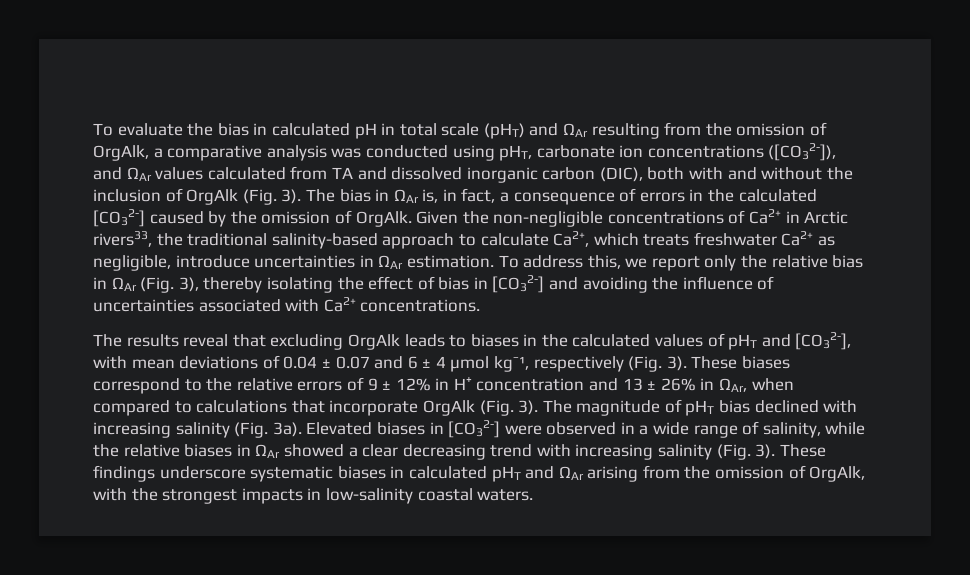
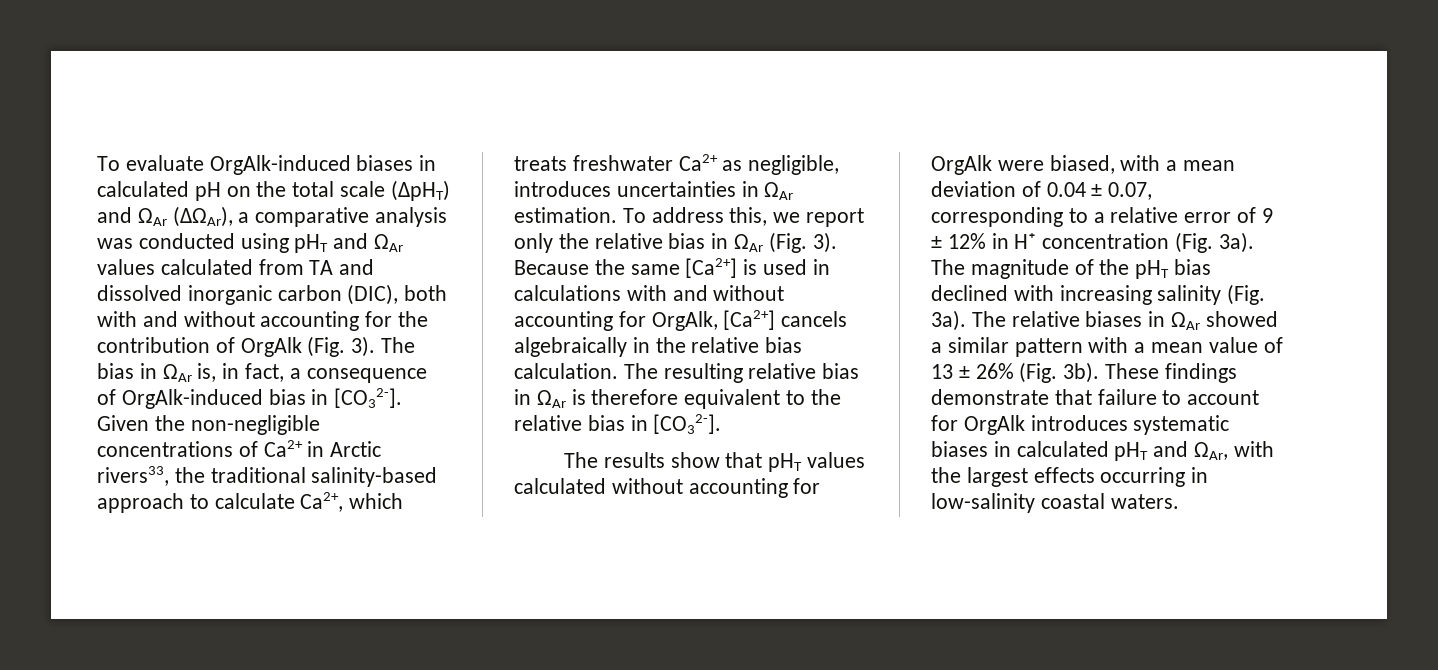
[187,123,249,136] the bias -> [209,155,414,175] OrgAlk-induced biases
[381,123,396,135] in -> [226,181,287,197] on the
[483,122,828,139] [93,145,149,161] (pHT) and ΩAr resulting from the omission of OrgAlk, -> [390,180,450,201] [97,206,233,227] (∆pHT) and ΩAr (∆ΩAr),
[499,143,837,161] pHT, carbonate ion concentrations ([CO32-]), -> [294,234,329,253] pHT
[826,167,853,180] [93,189,161,202] the inclusion -> [260,311,429,331] [97,337,210,353] accounting for the contribution
[639,189,817,202] [93,209,412,227] errors in the calculated [CO32-] caused by the omission of OrgAlk. -> [121,388,403,409] OrgAlk-induced bias in [CO32-].
[175,255,250,268] introduce -> [514,181,611,197] introduces
[178,275,775,293] [93,297,481,312] [93,332,852,350] [93,355,791,372] [93,378,343,394] 3), thereby isolating the effect of bias in [CO32-] and avoiding the influence of uncertainties associated with Ca2+ concentrations. // The results reveal that excluding OrgAlk leads to biases in the calculated values of pHT and [CO32-], with mean deviations of 0.04 ± 0.07 and 6 ± 4 μmol kg⁻¹, respectively (Fig. 3). These biases correspond to the relative errors -> [812,232,837,253] [514,258,830,278] [514,285,785,301] [514,310,848,331] [514,337,803,357] [514,363,860,383] [514,389,841,409] [514,414,722,434] [564,452,866,472] [514,478,821,498] [931,155,1236,175] [931,181,1153,200] [931,207,1232,227] 3). Because the same [Ca2+] is used in calculations with and without accounting for OrgAlk, [Ca2+] cancels algebraically in the relative bias calculation. The resulting relative bias in ΩAr is therefore equivalent to the relative bias in [CO32-]. // The results show that pHT values calculated without accounting for OrgAlk were biased, with a mean deviation of 0.04 ± 0.07, corresponding to a relative error
[589,378,794,392] [93,400,539,416] and 13 ± 26% in ΩAr, when compared to calculations that incorporate OrgAlk (Fig. 3). -> [1175,232,1254,253] (Fig. 3a).
(682, 406) none -> [1099,259,1130,275] the
[306,420,866,438] [93,444,119,457] Elevated biases in [CO32-] were observed in a wide range of salinity, while the -> [971,311,1006,327] The
[362,444,826,460] [93,465,246,482] clear decreasing trend with increasing salinity (Fig. 3). These findings underscore -> [947,337,1283,357] [931,362,1237,383] [931,389,1260,405] [931,415,1128,435] similar pattern with a mean value of 13 ± 26% (Fig. 3b). These findings demonstrate that failure to account for OrgAlk introduces
[558,465,866,482] [93,488,303,504] ΩAr arising from the omission of OrgAlk, with the strongest impacts -> [1194,441,1274,460] [931,467,1186,487] ΩAr, with the largest effects occurring

